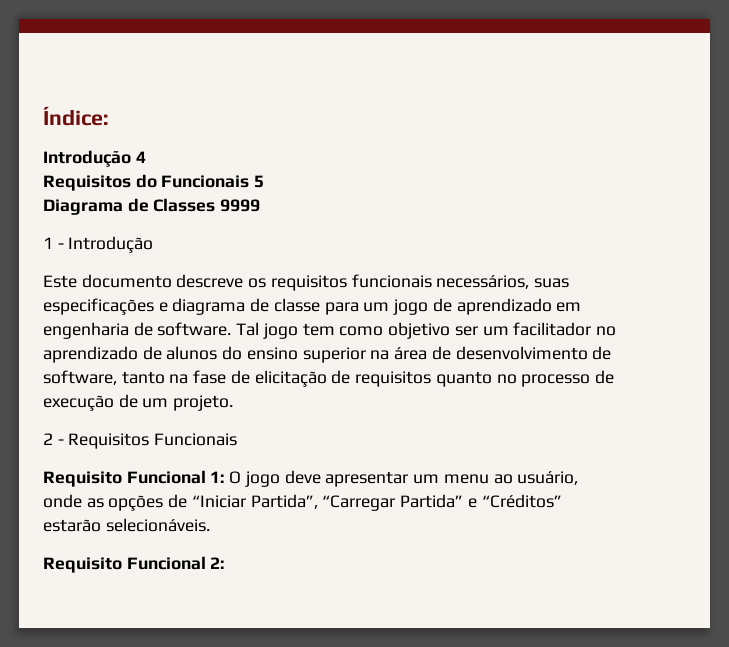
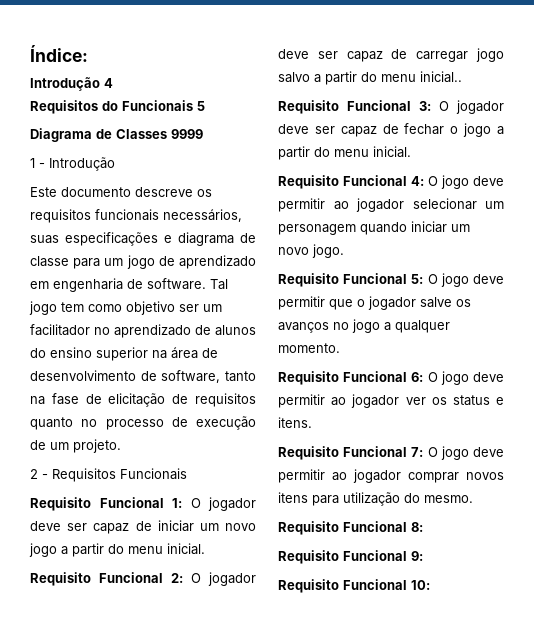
[244,470,579,487] [43,494,562,511] [43,518,210,532] [43,556,225,573] jogo deve apresentar um menu ao usuário, onde as opções de “Iniciar Partida”, “Carregar Partida” e “Créditos” estarão selecionáveis. // Requisito Funcional 2: -> [208,497,256,511] [30,520,256,534] [29,543,205,557] [30,572,256,586] [278,48,504,62] [278,71,462,85] [278,100,504,114] [278,123,504,137] [278,146,411,160] [278,175,504,189] [278,198,504,212] [278,221,470,235] [278,244,344,258] [278,273,504,287] [278,296,471,310] [278,319,450,333] [278,343,340,353] [278,371,504,385] [278,394,504,408] [278,417,312,428] [278,446,504,460] [278,469,504,483] [278,492,473,506] [278,521,423,535] [278,550,423,564] [278,579,430,593] jogador deve ser capaz de iniciar um novo jogo a partir do menu inicial. // Requisito Funcional 2: O jogador deve ser capaz de carregar jogo salvo a partir do menu inicial.. // Requisito Funcional 3: O jogador deve ser capaz de fechar o jogo a partir do menu inicial. // Requisito Funcional 4: O jogo deve permitir ao jogador selecionar um personagem quando iniciar um novo jogo. // Requisito Funcional 5: O jogo deve permitir que o jogador salve os avanços no jogo a qualquer momento. // Requisito Funcional 6: O jogo deve permitir ao jogador ver os status e itens. // Requisito Funcional 7: O jogo deve permitir ao jogador comprar novos itens para utilização do mesmo. // Requisito Funcional 8: // Requisito Funcional 9: // Requisito Funcional 10:

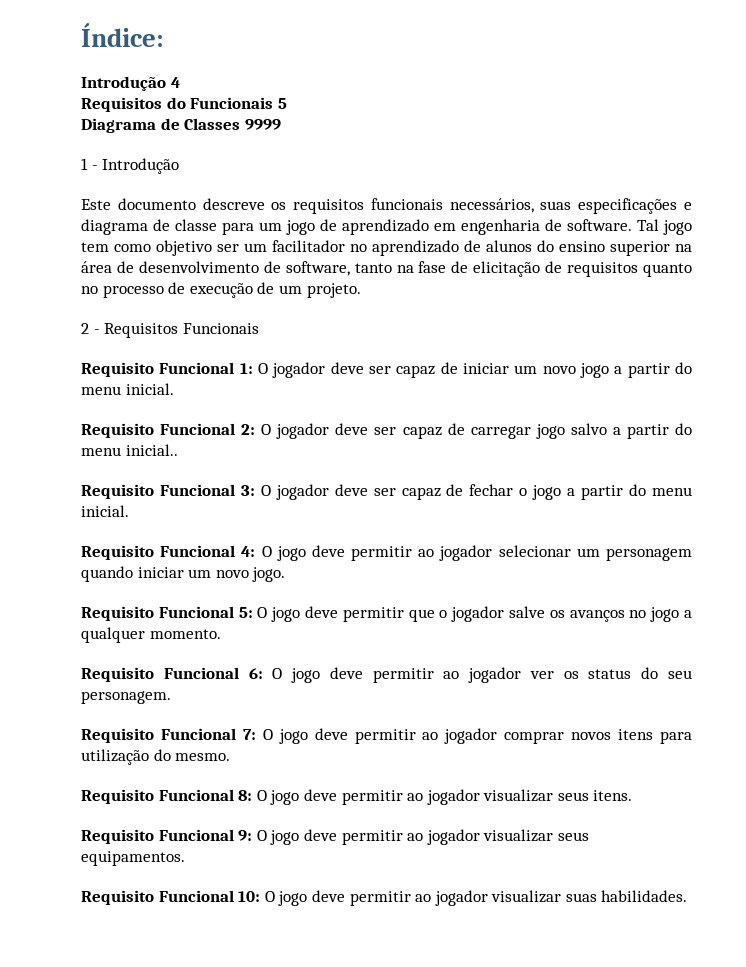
[496,397,504,405] [278,417,312,428] e itens. -> [641,667,692,679] [81,691,171,704] do seu personagem.
[278,550,423,564] [278,579,430,593] // Requisito Funcional 9: // Requisito Funcional 10: -> [256,789,633,805] [81,829,589,845] [81,851,185,866] [81,890,688,906] O jogo deve permitir ao jogador visualizar seus itens. // Requisito Funcional 9: O jogo deve permitir ao jogador visualizar seus equipamentos. // Requisito Funcional 10: O jogo deve permitir ao jogador visualizar suas habilidades.

